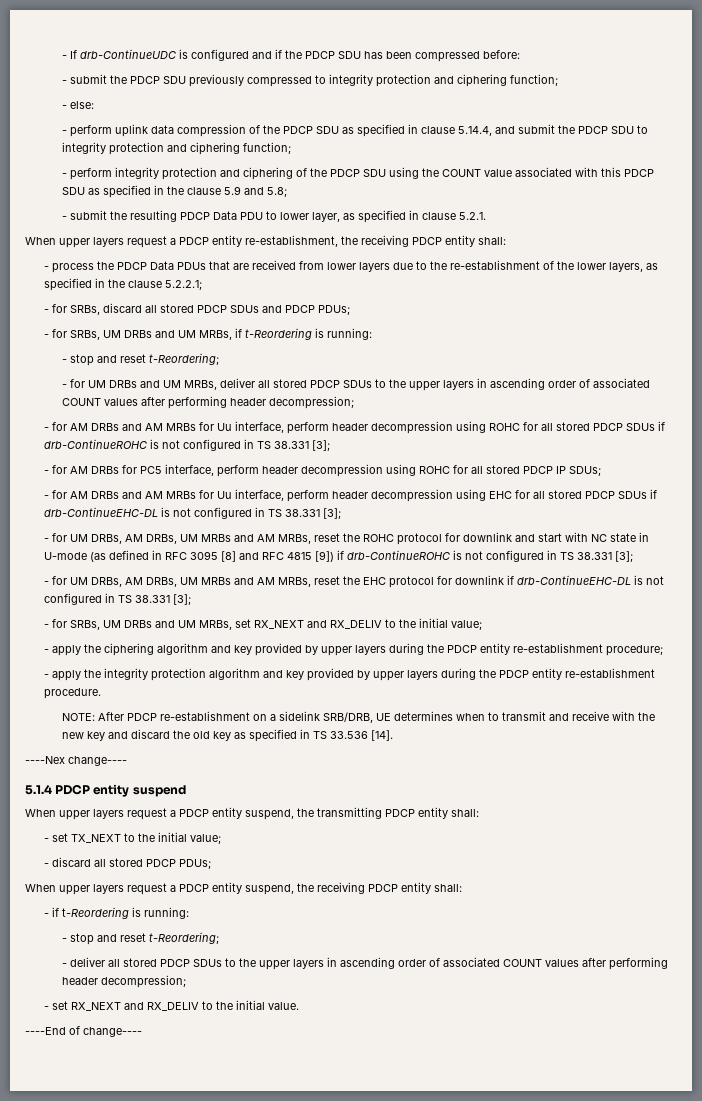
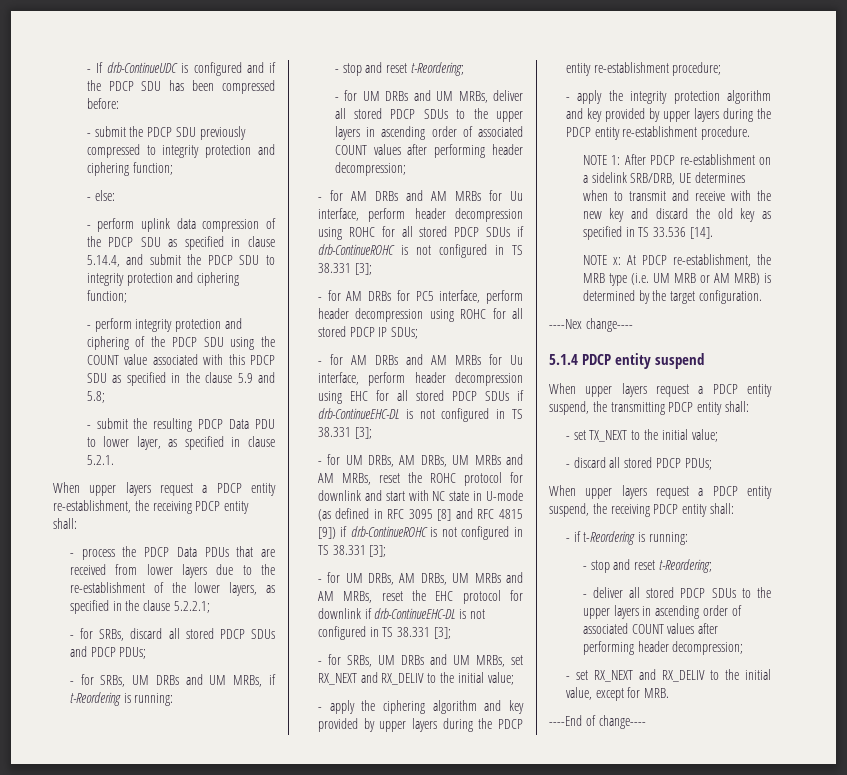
[62,713,96,721] NOTE: -> [582,155,621,165] NOTE 1:
(394, 735) none -> [582,254,771,267] [582,273,771,286] [582,290,762,304] // NOTE x: At PDCP re-establishment, the MRB type (i.e. UM MRB or AM MRB) is determined by the target configuration.
[267,1002,299,1010] value. -> [565,687,670,701] value, except for MRB.

